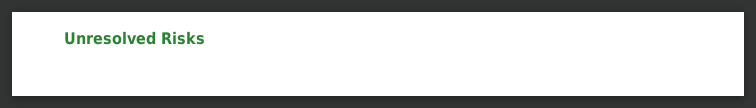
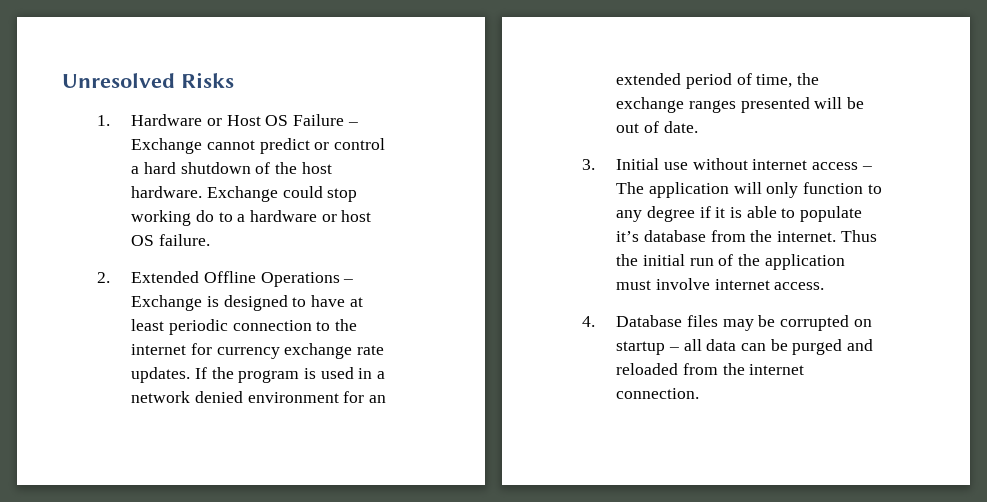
(205, 38) none -> [96,114,358,126] [131,138,385,154] [131,162,332,174] [131,186,358,202] [131,210,372,226] [131,234,210,246] [96,271,354,287] [131,295,363,311] [131,319,357,335] [131,343,384,359] [131,367,386,383] [131,391,386,403] [616,73,819,89] [616,97,864,113] [616,121,698,133] [581,158,872,170] [616,182,882,198] [616,206,863,222] [616,230,877,242] [616,254,845,270] [616,278,825,290] [581,315,872,331] [616,339,874,355] [616,363,805,375] [616,388,700,399] // 1. Hardware or Host OS Failure – Exchange cannot predict or control a hard shutdown of the host hardware. Exchange could stop working do to a hardware or host OS failure. // 2. Extended Offline Operations – Exchange is designed to have at least periodic connection to the internet for currency exchange rate updates. If the program is used in a network denied environment for an extended period of time, the exchange ranges presented will be out of date. // 3. Initial use without internet access – The application will only function to any degree if it is able to populate it’s database from the internet. Thus the initial run of the application must involve internet access. // 4. Database files may be corrupted on startup – all data can be purged and reloaded from the internet connection.

